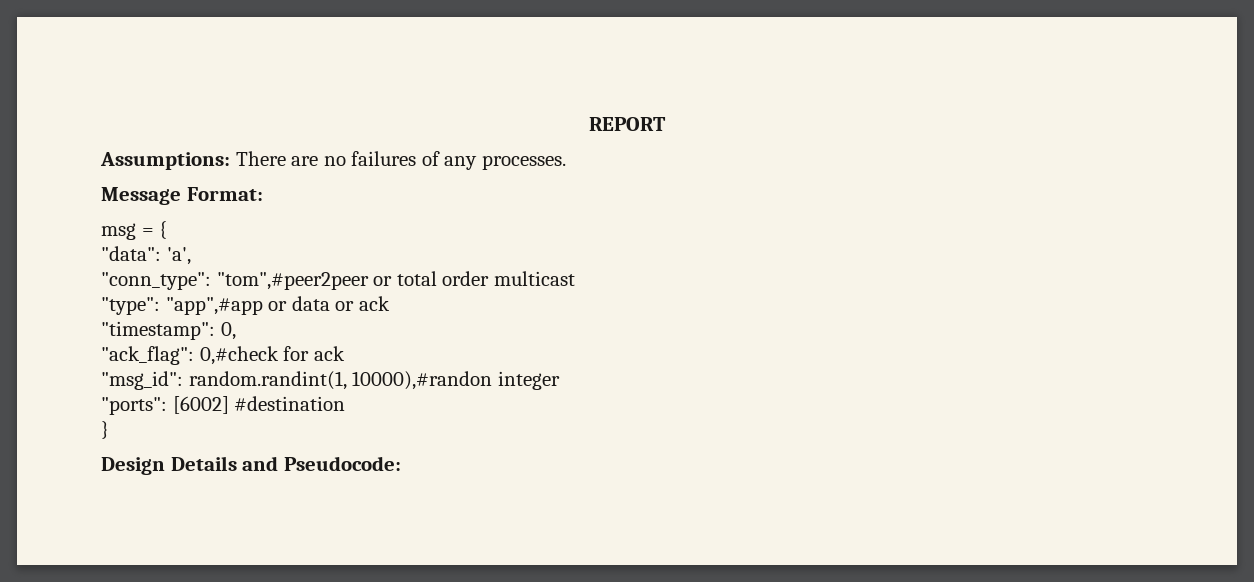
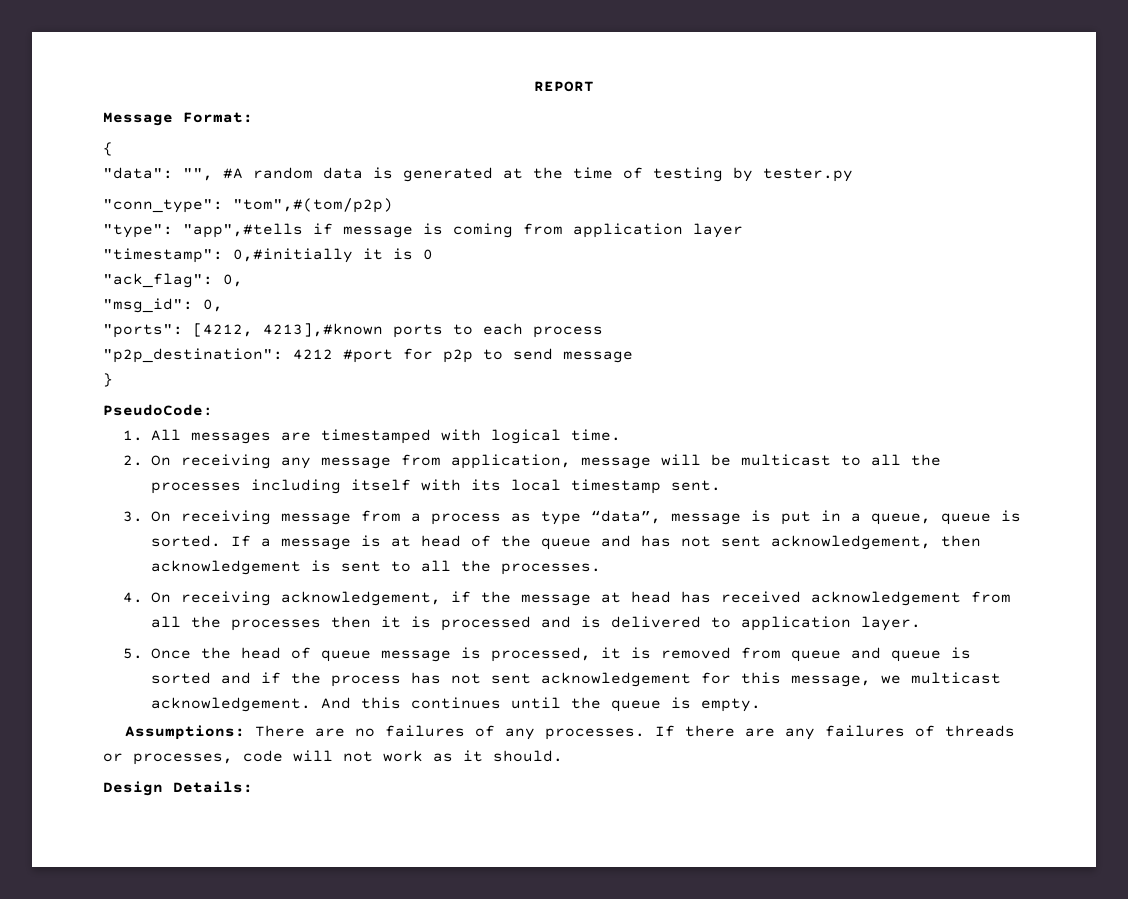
(666, 124) none -> [103,112,253,126] [103,142,113,156] [103,167,853,182] [103,198,393,213] [103,223,743,238] [103,248,433,263] [103,273,243,288] [103,298,223,313] [103,323,603,338] [103,348,633,363] [103,373,113,387] [103,404,213,416] [122,429,621,444] [122,454,941,469] [150,479,721,494] [122,510,1021,525] [150,535,981,550] [150,560,601,575] [122,591,1011,606] [150,616,921,631] [122,647,971,662] [150,672,1001,687] [150,697,761,712] // Message Format: // { // "data": "", #A random data is generated at the time of testing by tester.py // "conn_type": "tom",#(tom/p2p) // "type": "app",#tells if message is coming from application layer // "timestamp": 0,#initially it is 0 // "ack_flag": 0, // "msg_id": 0, // "ports": [4212, 4213],#known ports to each process // "p2p_destination": 4212 #port for p2p to send message // } // PseudoCode: // 1. All messages are timestamped with logical time. // 2. On receiving any message from application, message will be multicast to all the processes including itself with its local timestamp sent. // 3. On receiving message from a process as type “data”, message is put in a queue, queue is sorted. If a message is at head of the queue and has not sent acknowledgement, then acknowledgement is sent to all the processes. // 4. On receiving acknowledgement, if the message at head has received acknowledgement from all the processes then it is processed and is delivered to application layer. // 5. Once the head of queue message is processed, it is removed from queue and queue is sorted and if the process has not sent acknowledgement for this message, we multicast acknowledgement. And this continues until the queue is empty.
[101,187,263,205] [101,221,168,240] [101,246,191,265] [101,271,575,290] [101,296,390,315] [101,321,236,340] [101,346,345,365] [101,371,560,390] [101,396,346,415] [101,421,109,439] [101,456,401,475] // Message Format: // msg = { // "data": 'a', // "conn_type": "tom",#peer2peer or total order multicast // "type": "app",#app or data or ack // "timestamp": 0, // "ack_flag": 0,#check for ack // "msg_id": random.randint(1, 10000),#randon integer // "ports": [6002] #destination // } // Design Details and Pseudocode: -> [655,725,1016,740] [103,750,563,765] [103,781,253,796] If there are any failures of threads or processes, code will not work as it should. // Design Details:

